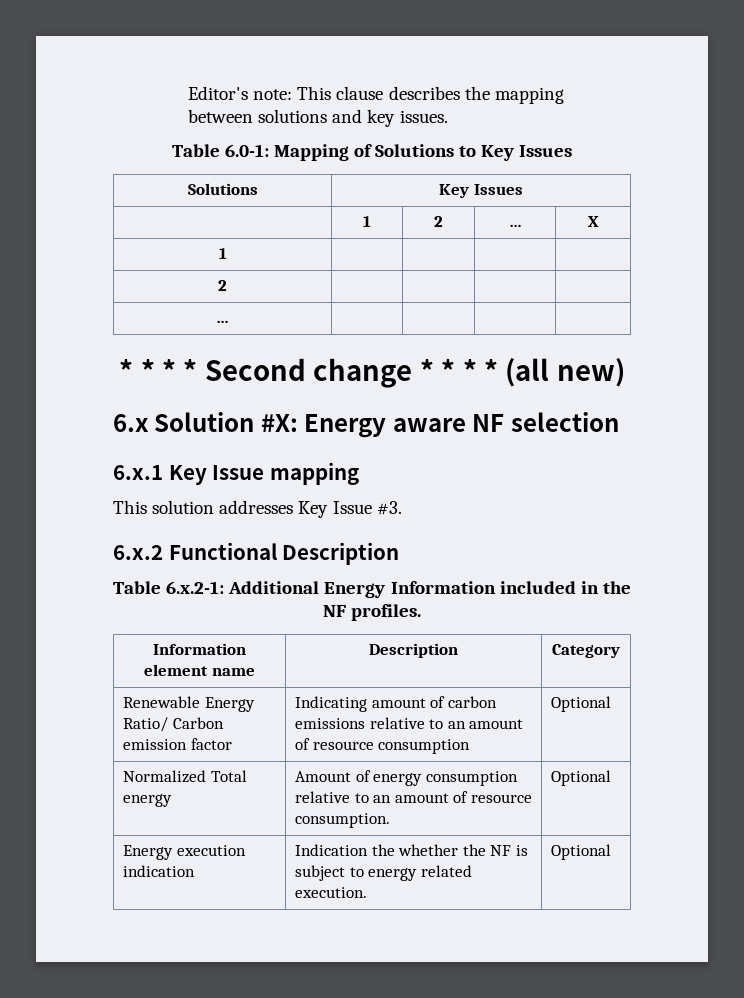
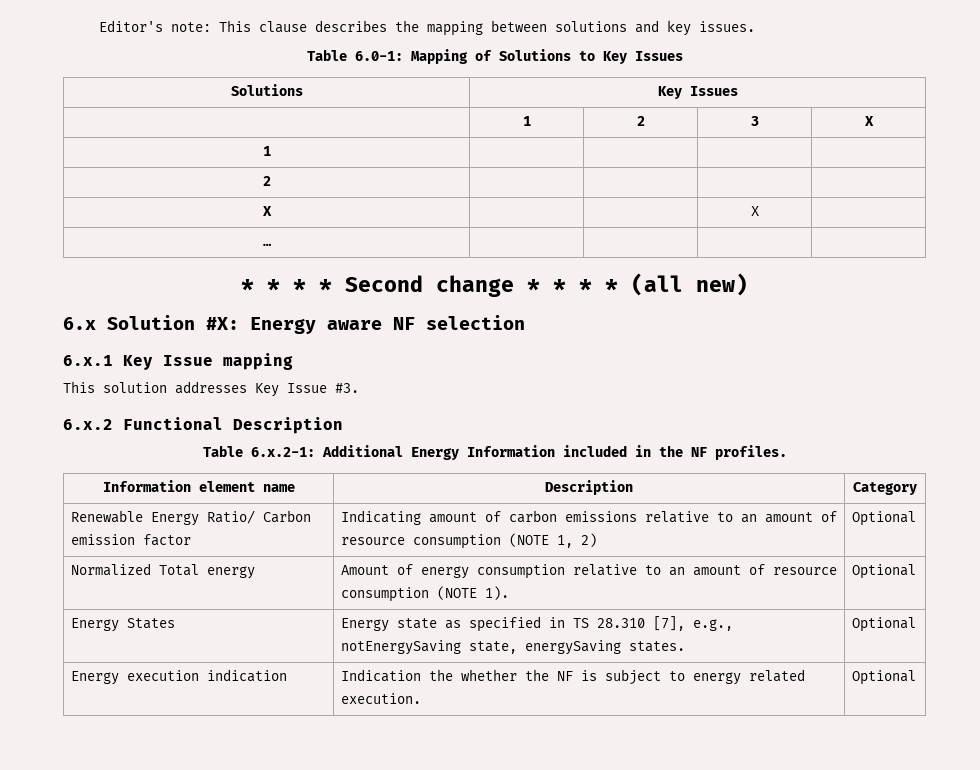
[508,224,522,227] … -> [750,116,759,126] 3
(227, 285) none -> [262,206,272,216] [750,206,759,216] // X | | | X |
(471, 746) none -> [508,533,597,548] (NOTE 1, 2)
[294,813,390,828] consumption. -> [340,586,509,602] [851,564,916,579] [70,618,175,632] [340,616,733,632] [340,640,685,655] consumption (NOTE 1). | Optional // Energy States | Energy state as specified in TS 28.310 [7], e.g., notEnergySaving state, energySaving states.

